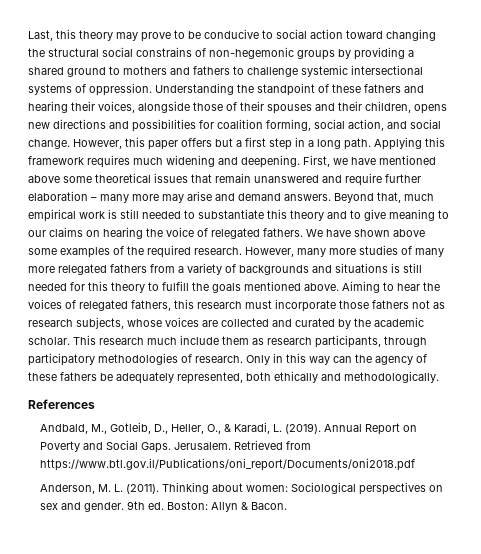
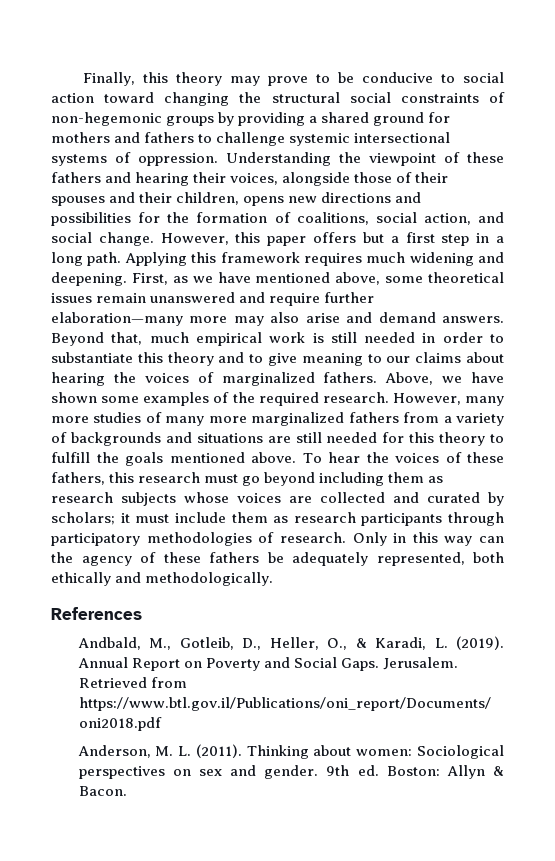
[28,30,53,41] Last, -> [82,72,135,86] Finally,
[136,47,192,57] constrains -> [400,93,479,103] constraints
[109,66,120,75] to -> [428,112,451,123] for
[257,83,315,96] standpoint -> [369,153,436,166] viewpoint
[217,119,311,131] coalition forming, -> [167,212,369,225] the formation of coalitions,
(330, 161) none -> [172,276,188,283] as
[28,175,60,183] above -> [335,272,381,285] above,
[191,174,212,183] that -> (92, 298) none
[28,191,129,203] elaboration – many -> [51,312,183,326] elaboration—many
(184, 198) none -> [270,312,300,323] also
(181, 215) none -> [422,332,483,343] in order
[86,230,100,237] on -> [466,352,505,363] about
[166,227,323,239] voice of relegated fathers. We -> [144,372,463,386] voices of marginalized fathers. Above, we
[393,229,425,237] above -> (97, 397) none
[58,264,107,275] relegated -> [251,412,345,426] marginalized
[391,263,400,273] is -> [267,436,291,443] are
[342,281,394,293] Aiming to -> [302,453,322,463] To
[79,300,128,311] relegated -> [466,452,504,463] these
[275,299,445,312] [28,317,124,329] incorporate those fathers not as research subjects, -> [242,472,444,486] [51,492,176,506] go beyond including them as research subjects
[354,317,424,327] [28,335,177,345] the academic scholar. This research much -> [51,512,170,525] scholars; it must
[315,335,381,348] participants, -> [361,513,443,526] participants

